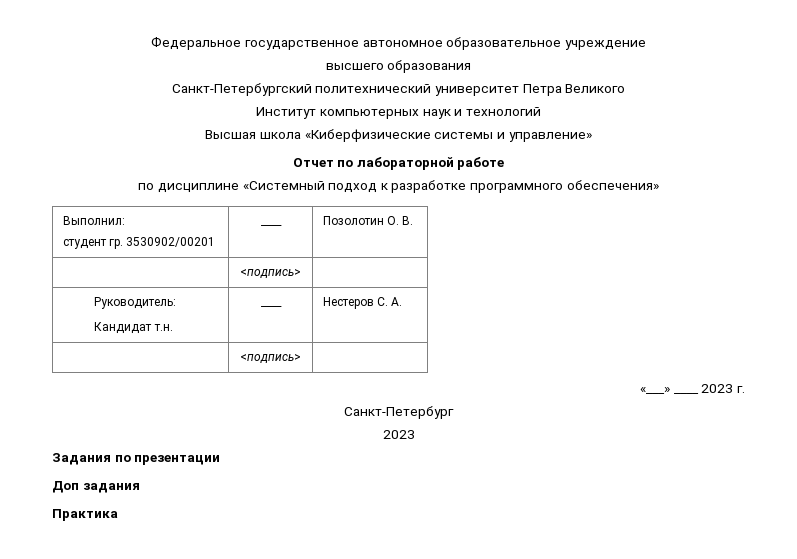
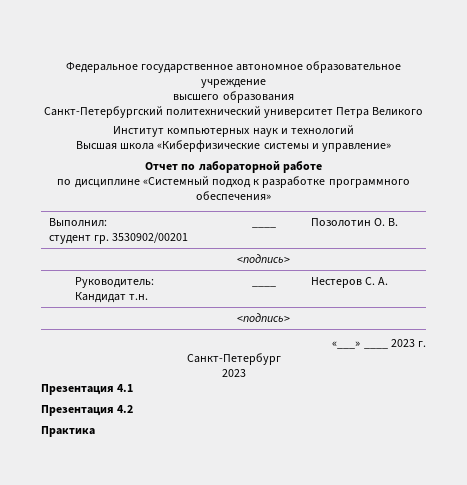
[52,453,221,465] [52,481,140,493] Задания по презентации // Доп задания -> [41,384,134,395] [41,405,134,416] Презентация 4.1 // Презентация 4.2

